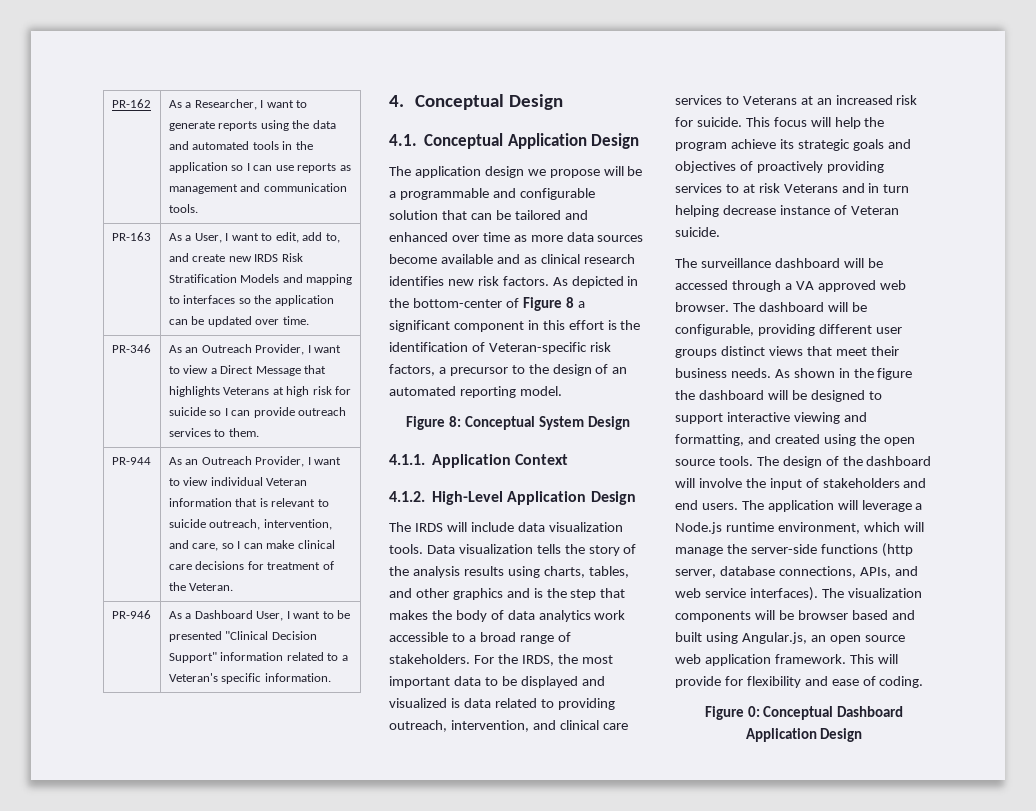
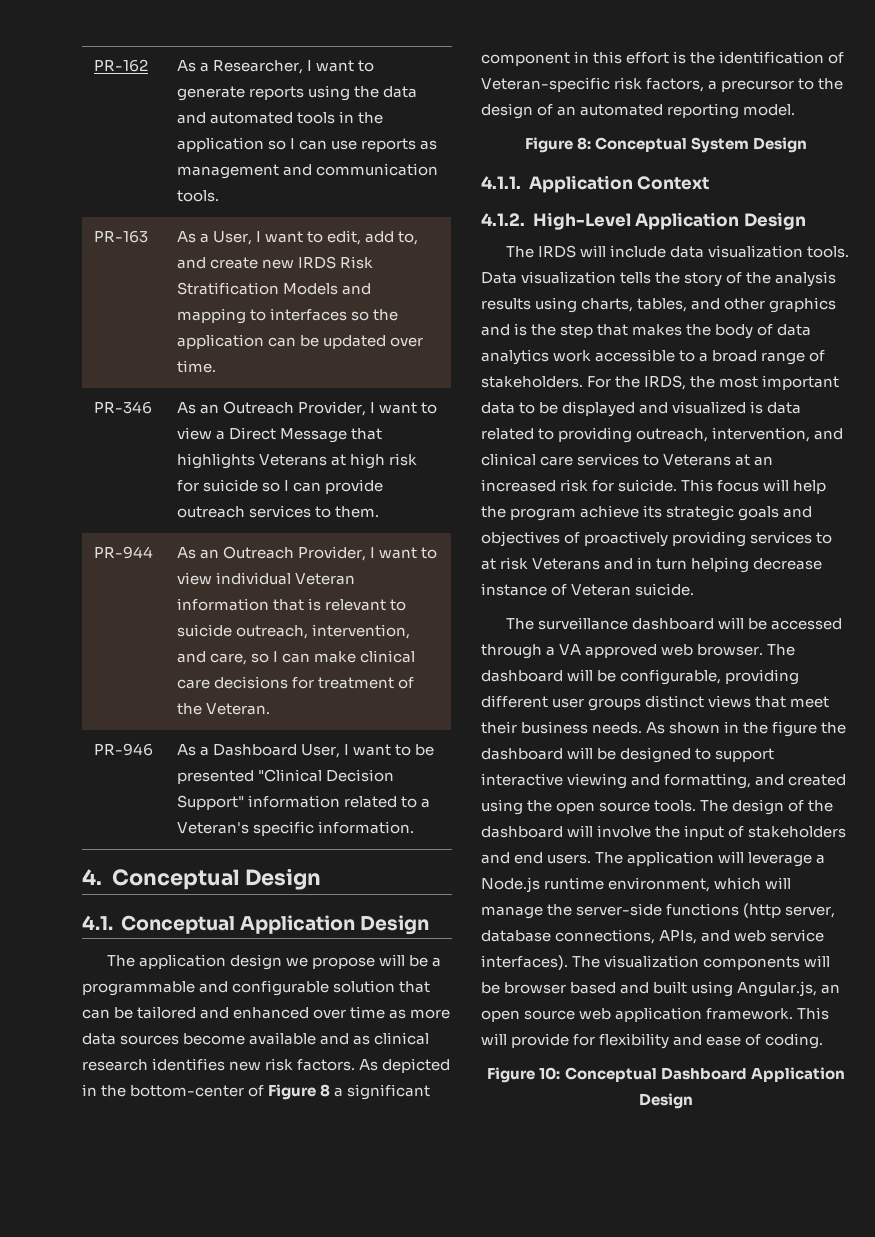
[747,706,760,717] 0: -> [539,1067,561,1080] 10:

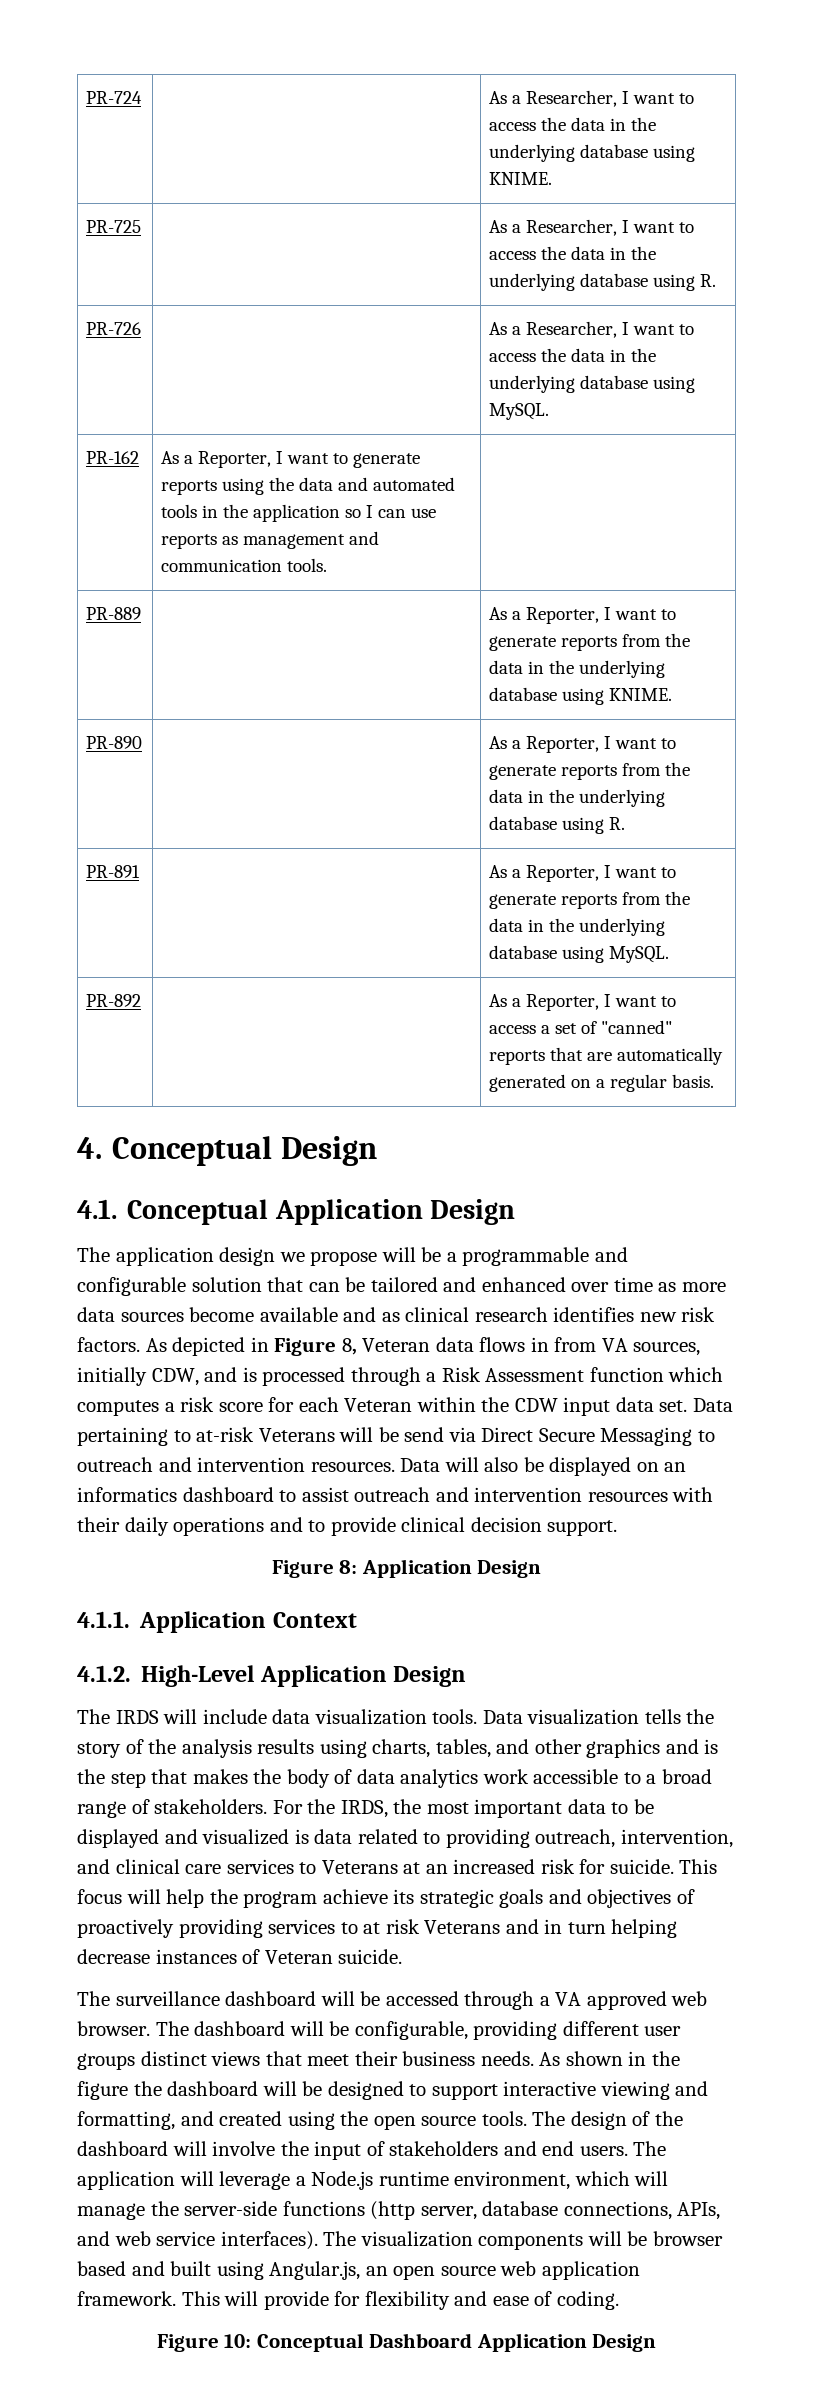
(93, 65) none -> [86,91,143,104] [489,90,695,107] [489,117,657,131] [489,144,696,162] [489,172,553,185] [86,220,142,233] [489,219,695,236] [489,246,657,260] [489,273,717,291] [86,322,142,335] [489,321,695,338] [489,348,657,362] [489,375,696,393] [489,403,550,420] PR-724 | | As a Researcher, I want to access the data in the underlying database using KNIME. // PR-725 | | As a Researcher, I want to access the data in the underlying database using R. // PR-726 | | As a Researcher, I want to access the data in the underlying database using MySQL. //
[212,60,303,74] Researcher, -> [198,451,272,468] Reporter,
[93,230,148,243] [176,230,419,245] [176,256,374,269] [176,282,371,295] [176,308,399,324] [176,334,424,349] [176,360,216,373] [93,401,152,414] [176,401,438,416] [176,427,383,443] [176,453,418,469] [176,479,384,494] [176,505,380,518] [93,546,153,559] [176,546,438,561] [176,572,355,585] [176,598,407,611] [176,624,410,639] [176,650,416,665] [176,676,415,689] [176,703,270,715] [93,743,153,756] [176,744,435,758] [176,769,394,784] [176,795,431,810] [176,821,414,836] // PR-163 | As a User, I want to edit, add to, and create new IRDS Risk Stratification Models and mapping to interfaces so the application can be updated over time. // PR-346 | As an Outreach Provider, I want to view a Direct Message that highlights Veterans at high risk for suicide so I can provide outreach services to them. // PR-944 | As an Outreach Provider, I want to view individual Veteran information that is relevant to suicide outreach, intervention, and care, so I can make clinical care decisions for treatment of the Veteran. // PR-946 | As a Dashboard User, I want to be presented "Clinical Decision Support" information related to a Veteran's specific information. -> [86,607,142,620] [489,607,677,624] [489,633,691,651] [489,660,666,678] [489,687,673,705] [86,736,143,749] [489,736,677,753] [489,762,691,780] [489,789,666,807] [489,816,626,834] [86,865,141,878] [489,865,677,882] [489,891,691,909] [489,918,666,936] [489,945,670,963] [86,994,142,1007] [489,994,677,1011] [489,1020,673,1034] [489,1047,724,1065] [489,1074,715,1092] | // PR-889 | | As a Reporter, I want to generate reports from the data in the underlying database using KNIME. // PR-890 | | As a Reporter, I want to generate reports from the data in the underlying database using R. // PR-891 | | As a Reporter, I want to generate reports from the data in the underlying database using MySQL. // PR-892 | | As a Reporter, I want to access a set of "canned" reports that are automatically generated on a regular basis.
[101,1084,431,1100] [481,51,845,66] [481,77,844,92] [481,103,796,119] the bottom-center of Figure 8 a significant component in this effort is the identification of Veteran-specific risk factors, a precursor to the design of an automated reporting model. -> [274,1337,701,1356] [77,1367,724,1386] [77,1397,733,1416] [77,1427,715,1446] [77,1457,687,1476] [77,1487,714,1502] [77,1517,618,1536] Figure 8, Veteran data flows in from VA sources, initially CDW, and is processed through a Risk Assessment function which computes a risk score for each Veteran within the CDW input data set. Data pertaining to at-risk Veterans will be send via Direct Secure Messaging to outreach and intervention resources. Data will also be displayed on an informatics dashboard to assist outreach and intervention resources with their daily operations and to provide clinical decision support.
[595,137,750,153] Conceptual System -> [361,1559,472,1578] Application
[481,583,547,596] instance -> [155,1949,237,1964] instances

